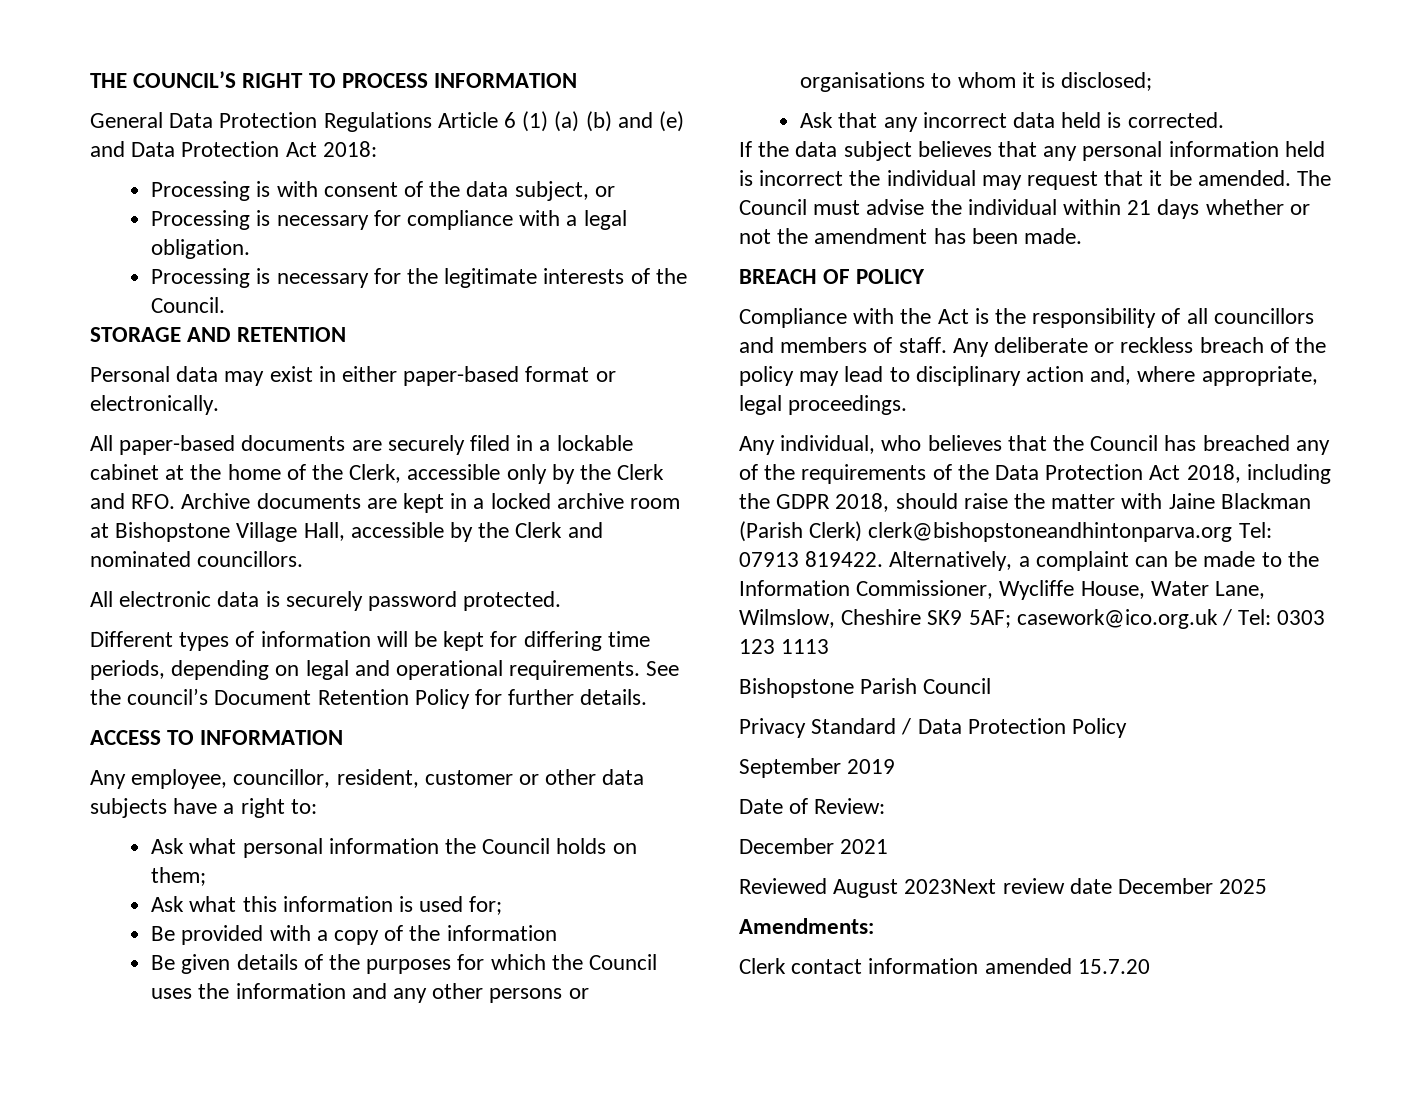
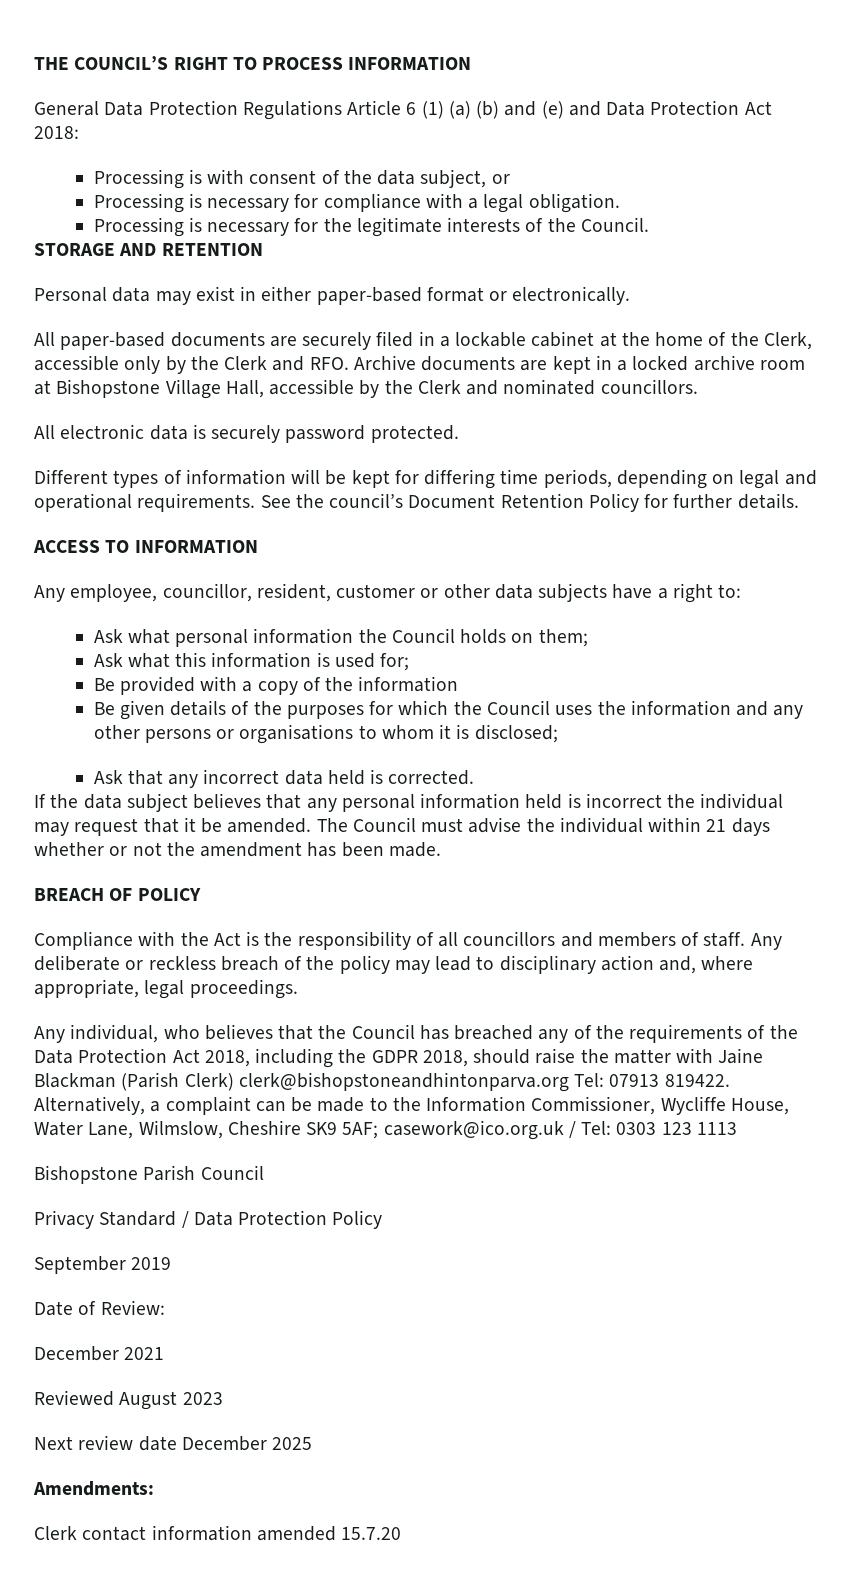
[904,879,997,894] 2023Next -> [182,1392,223,1405] [34,1436,73,1450] 2023 // Next

